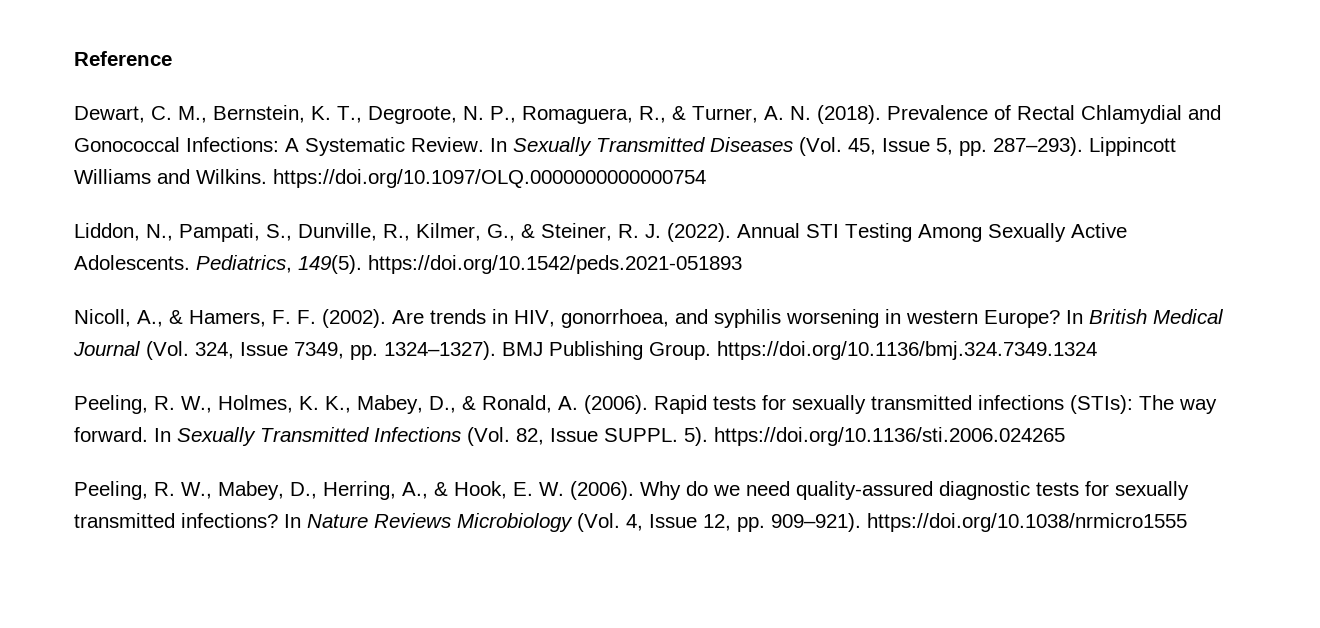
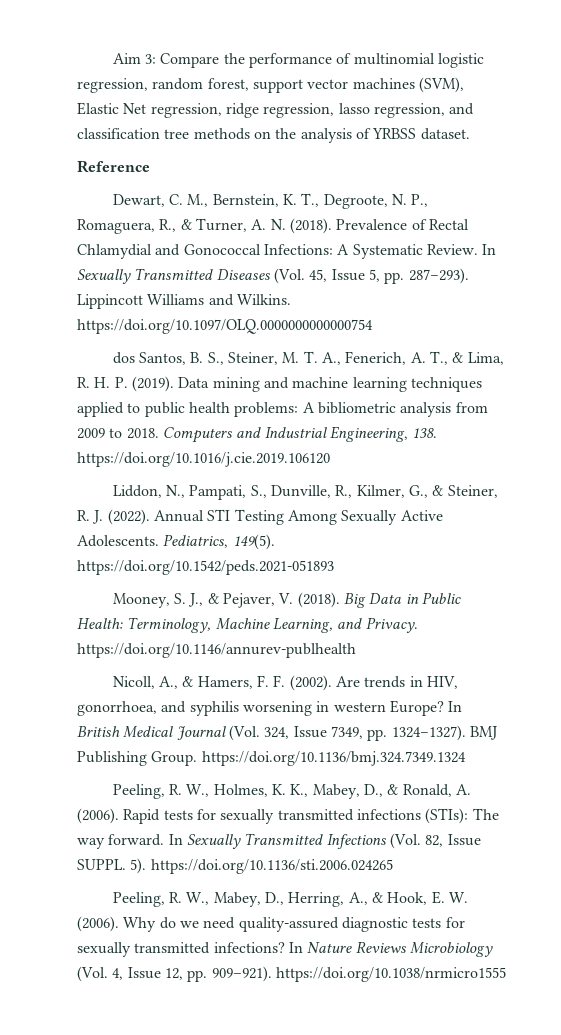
(74, 58) none -> [112,53,485,68] [77,77,464,93] [77,102,475,118] [77,128,470,143] Aim 3: Compare the performance of multinomial logistic regression, random forest, support vector machines (SVM), Elastic Net regression, ridge regression, lasso regression, and classification tree methods on the analysis of YRBSS dataset. //
(706, 178) none -> [112,351,504,365] [77,376,482,392] [77,402,488,417] [77,426,438,443] [77,452,330,467] // dos Santos, B. S., Steiner, M. T. A., Fenerich, A. T., & Lima, R. H. P. (2019). Data mining and machine learning techniques applied to public health problems: A bibliometric analysis from 2009 to 2018. Computers and Industrial Engineering, 138. https://doi.org/10.1016/j.cie.2019.106120
(742, 264) none -> [112,592,462,608] [77,617,418,633] [77,643,356,658] // Mooney, S. J., & Pejaver, V. (2018). Big Data in Public Health: Terminology, Machine Learning, and Privacy. https://doi.org/10.1146/annurev-publhealth

